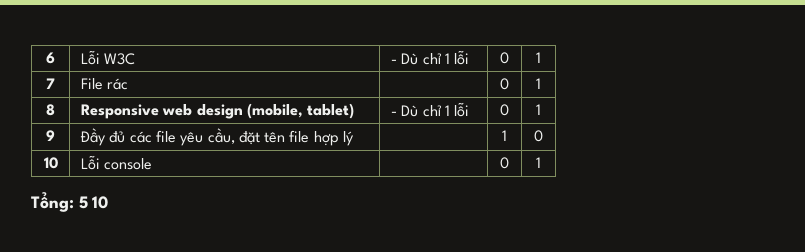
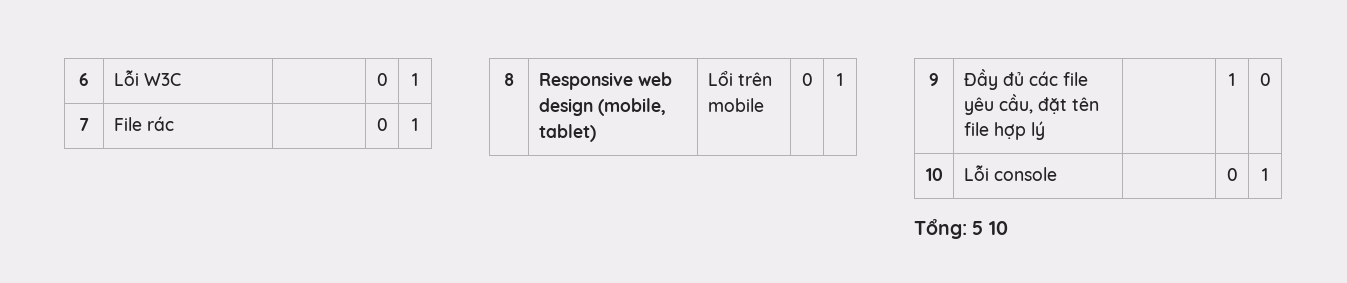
[390,50,470,65] - Dù chỉ 1 lỗi -> (181, 79) none
[390,102,470,117] - Dù chỉ 1 lỗi -> [707,71,772,86] [707,98,764,112] Lổi trên mobile

